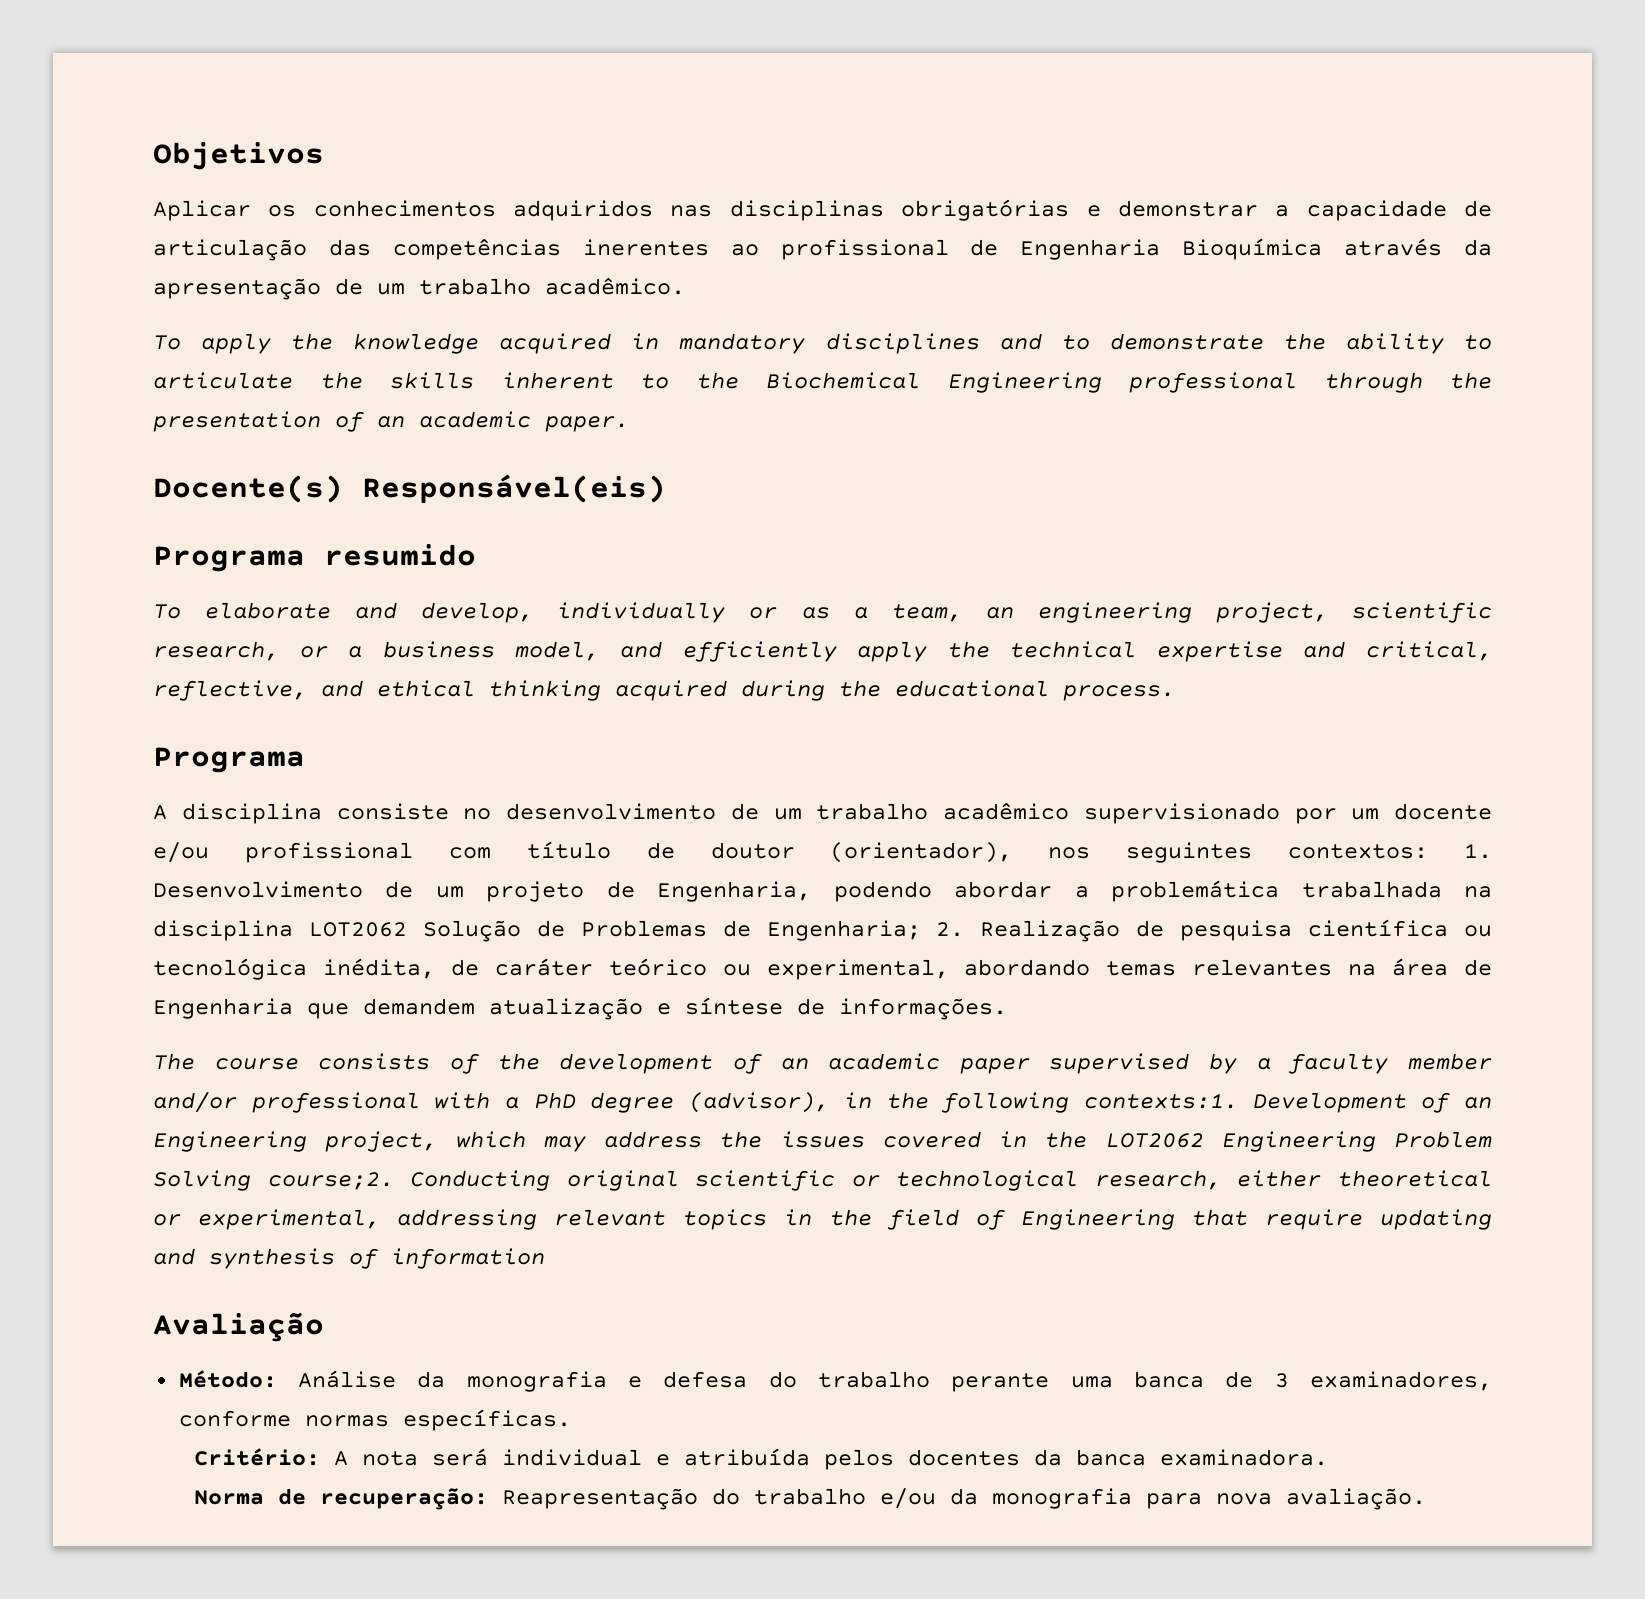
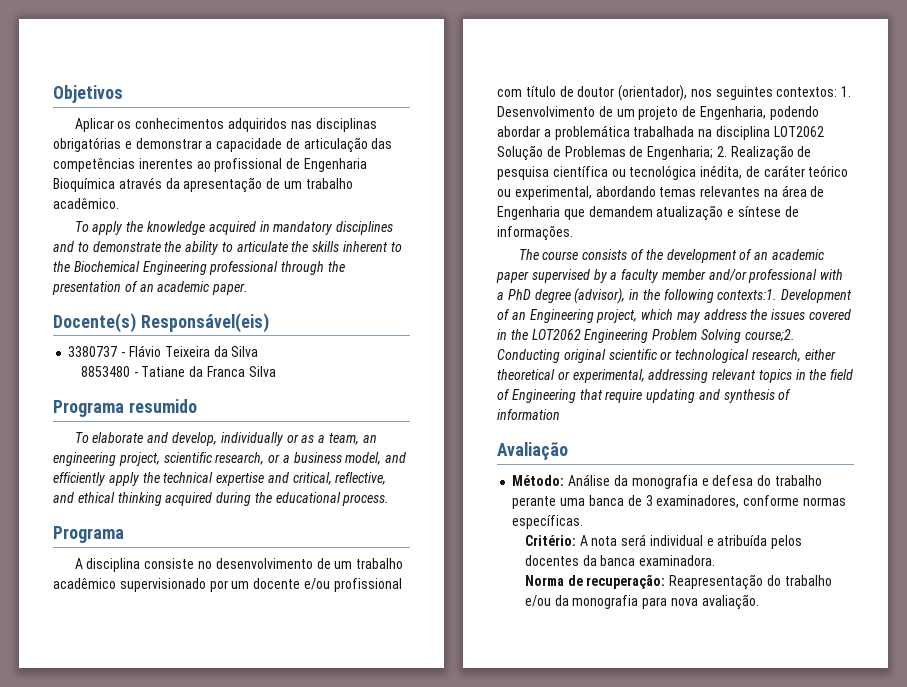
(666, 488) none -> [68,345,259,357] [80,366,276,377] // 3380737 - Flávio Teixeira da Silva // 8853480 - Tatiane da Franca Silva

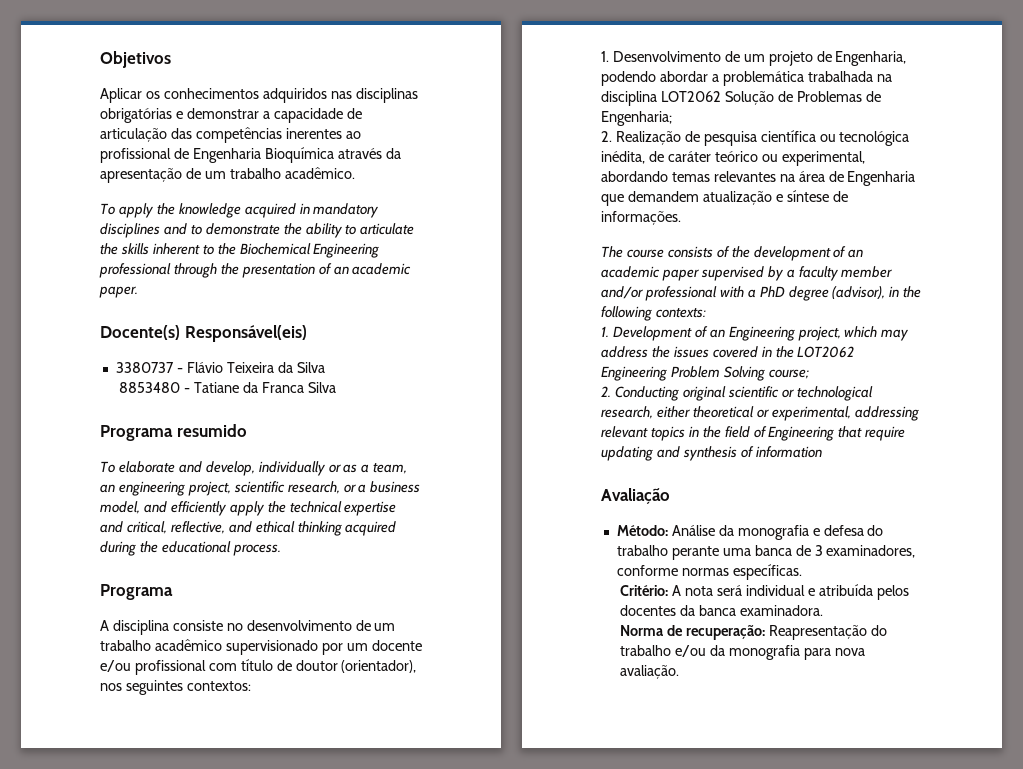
(838, 92) none -> (251, 686) //
(714, 153) none -> (672, 118) //
[717,289,778,300] contexts:1. -> [655,308,706,318] [601,326,609,337] contexts: // 1.
[744,329,795,342] course;2. -> [768,369,809,379] [601,386,611,397] course; // 2.

